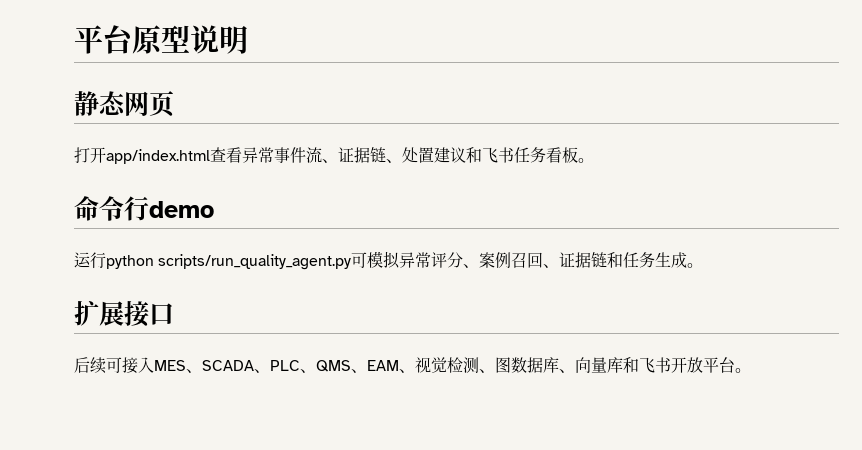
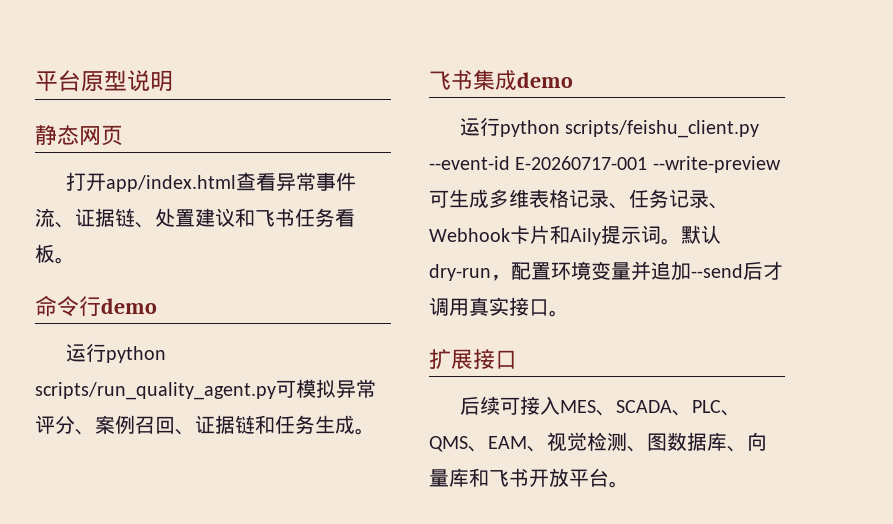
(704, 265) none -> [429,70,573,91] [459,117,760,138] [429,156,781,173] [429,189,729,209] [429,225,721,245] [429,261,783,281] [429,297,569,317] // 飞书集成demo // 运行python scripts/feishu_client.py --event-id E-20260717-001 --write-preview可生成多维表格记录、任务记录、Webhook卡片和Aily提示词。默认dry-run，配置环境变量并追加--send后才调用真实接口。

